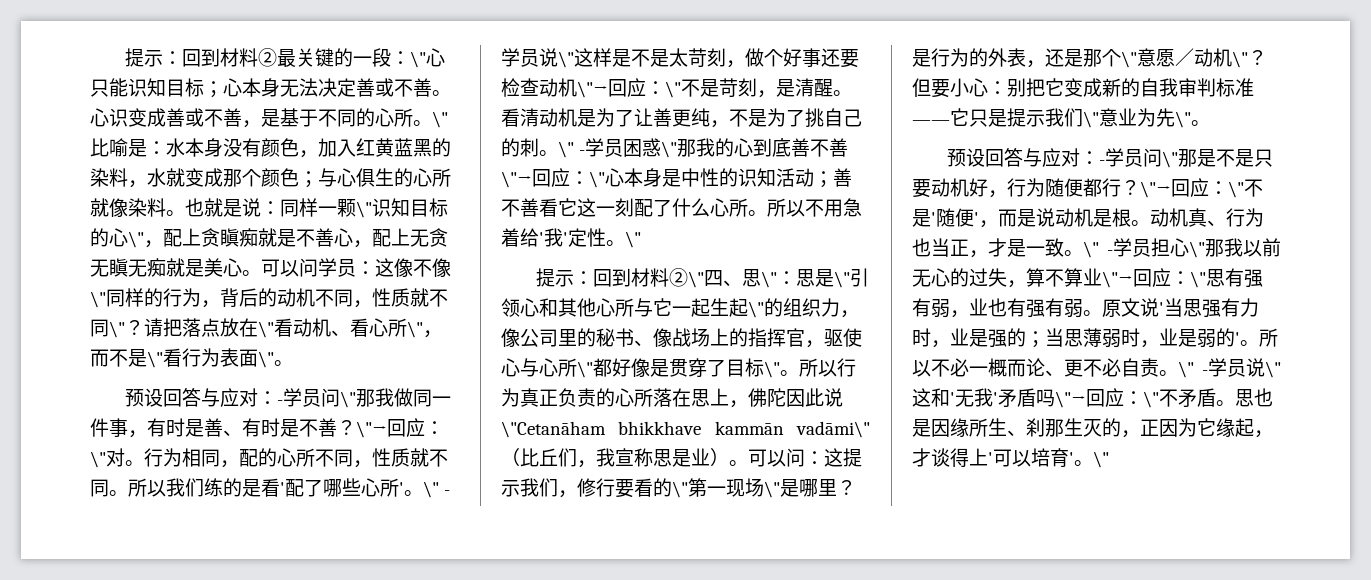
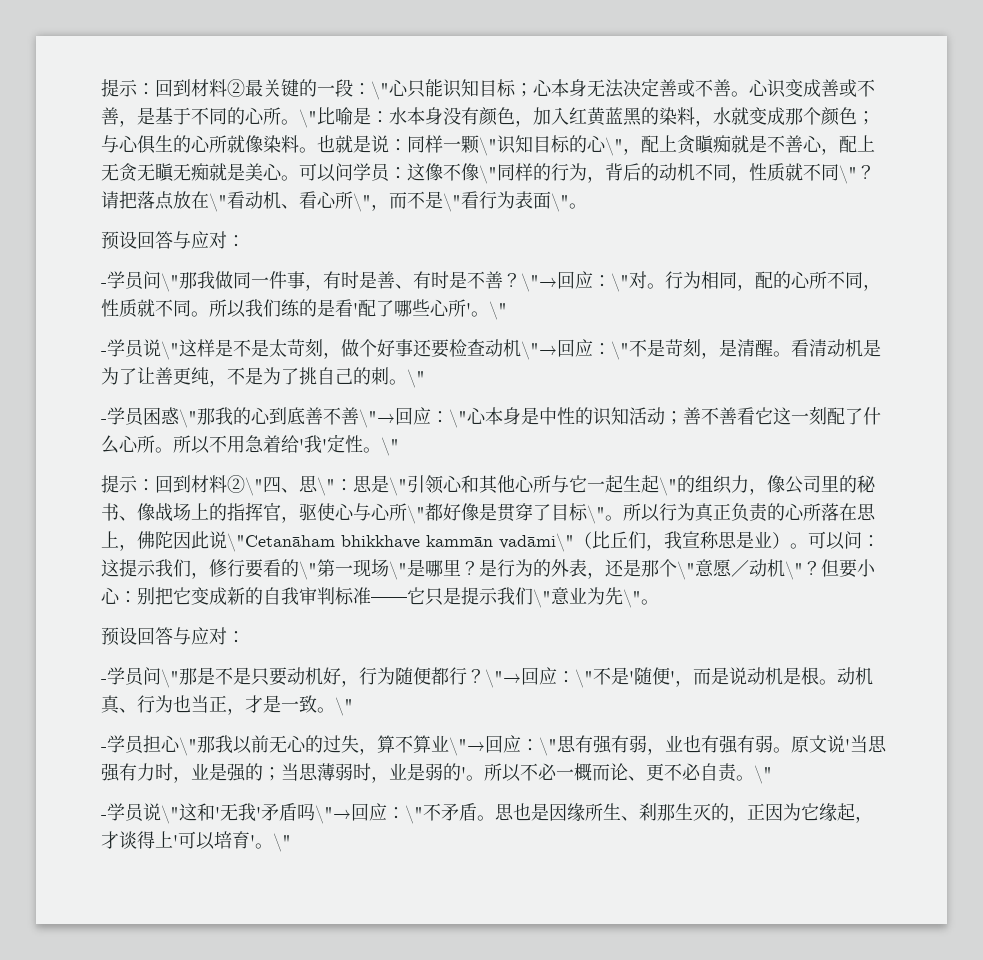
(277, 398) none -> (245, 241) //
(439, 489) none -> (507, 310) //
(574, 149) none -> (425, 378) //
(1099, 158) none -> (245, 637) //
(1099, 249) none -> (353, 706) //
(1194, 369) none -> (772, 774) //

